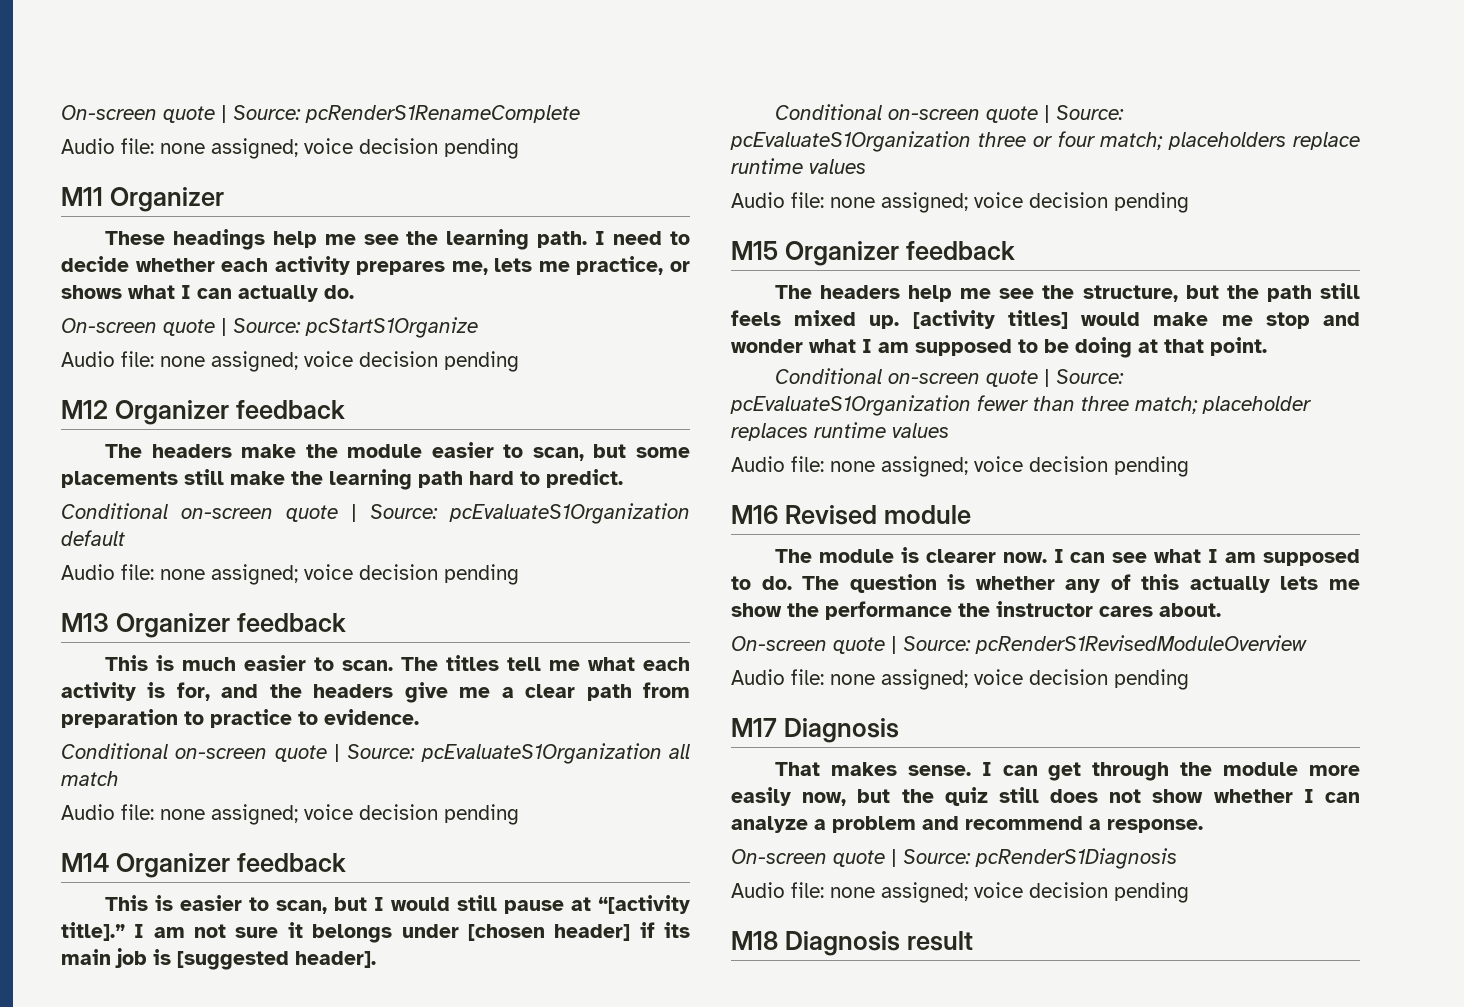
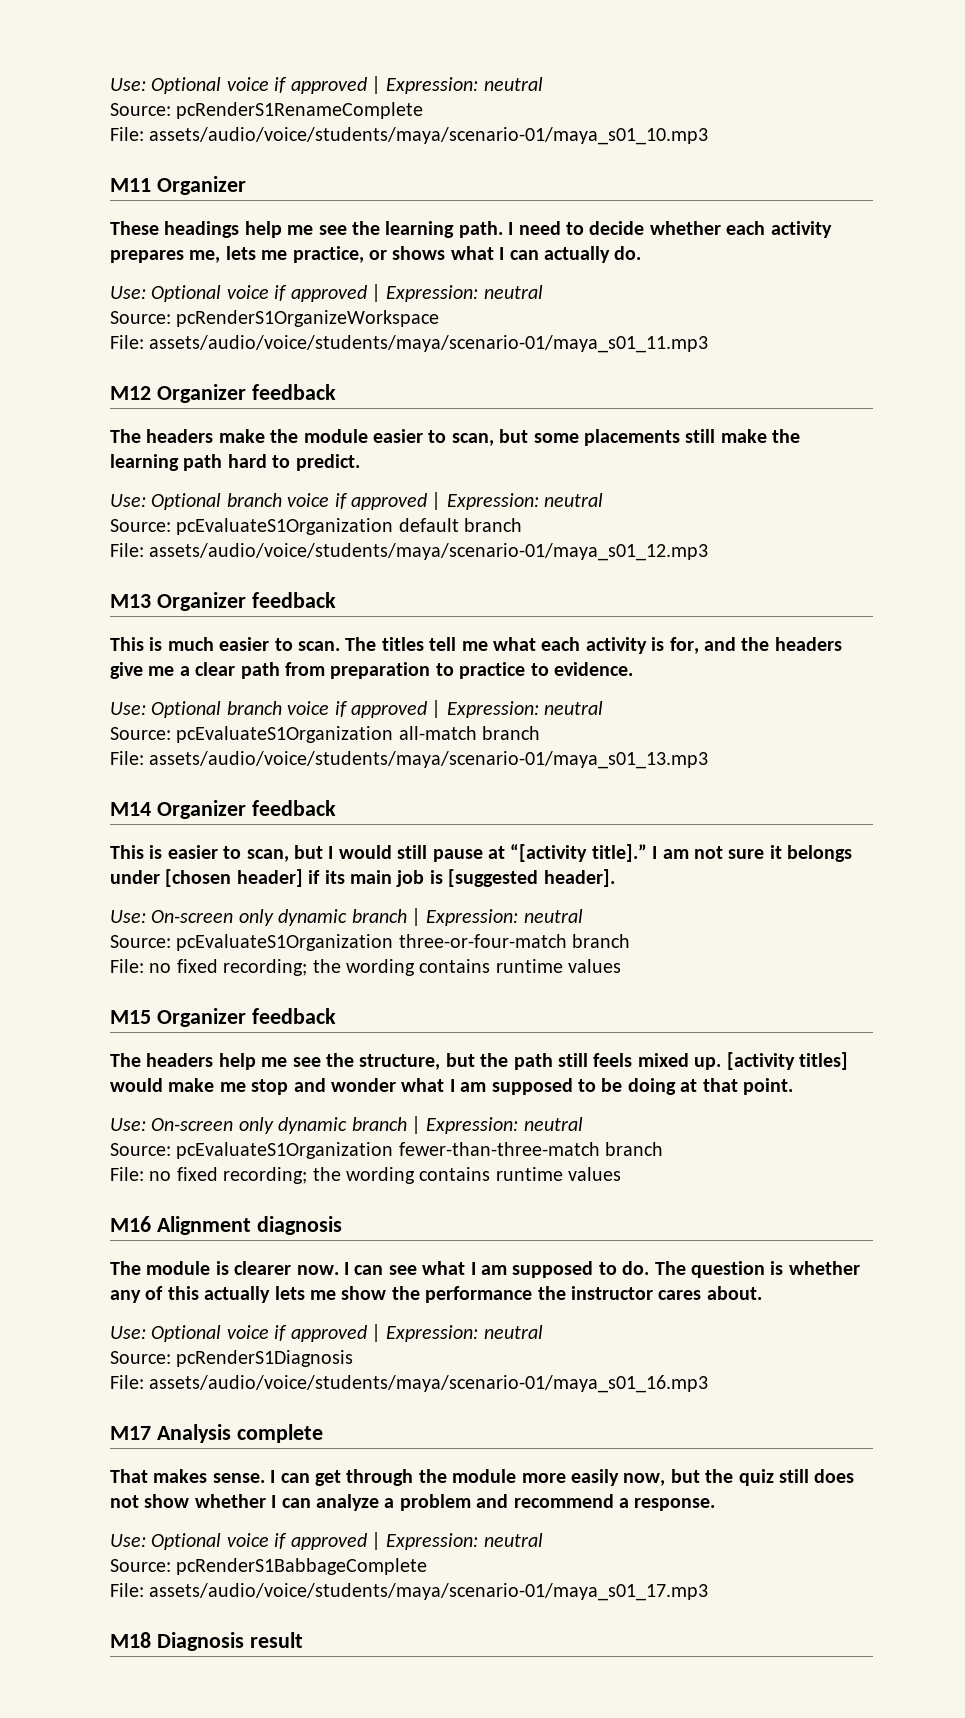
[61,105,580,123] [61,138,519,159] On-screen quote | Source: pcRenderS1RenameComplete // Audio file: none assigned; voice decision pending -> [110,76,543,94] [110,102,424,119] [110,127,709,145] Use: Optional voice if approved | Expression: neutral // Source: pcRenderS1RenameComplete // File: assets/audio/voice/students/maya/scenario-01/maya_s01_10.mp3
[61,317,478,338] [61,351,519,372] On-screen quote | Source: pcStartS1Organize // Audio file: none assigned; voice decision pending -> [110,284,543,302] [110,310,440,327] [110,335,709,353] Use: Optional voice if approved | Expression: neutral // Source: pcRenderS1OrganizeWorkspace // File: assets/audio/voice/students/maya/scenario-01/maya_s01_11.mp3
[61,503,690,524] [61,530,125,546] [61,564,519,585] Conditional on-screen quote | Source: pcEvaluateS1Organization default // Audio file: none assigned; voice decision pending -> [110,492,604,510] [110,518,523,535] [110,543,709,561] Use: Optional branch voice if approved | Expression: neutral // Source: pcEvaluateS1Organization default branch // File: assets/audio/voice/students/maya/scenario-01/maya_s01_12.mp3
[61,743,690,764] [61,771,119,786] [61,804,519,825] Conditional on-screen quote | Source: pcEvaluateS1Organization all match // Audio file: none assigned; voice decision pending -> [110,700,604,718] [110,726,541,743] [110,751,709,769] Use: Optional branch voice if approved | Expression: neutral // Source: pcEvaluateS1Organization all-match branch // File: assets/audio/voice/students/maya/scenario-01/maya_s01_13.mp3
[774,104,1124,123] [730,131,1360,152] [731,158,866,174] [731,192,1189,213] Conditional on-screen quote | Source: pcEvaluateS1Organization three or four match; placeholders replace runtime values // Audio file: none assigned; voice decision pending -> [110,908,583,926] [110,934,631,951] [110,959,622,976] Use: On-screen only dynamic branch | Expression: neutral // Source: pcEvaluateS1Organization three-or-four-match branch // File: no fixed recording; the wording contains runtime values
[774,368,1124,387] [730,395,1312,416] [731,422,949,441] [731,456,1189,477] Conditional on-screen quote | Source: pcEvaluateS1Organization fewer than three match; placeholder replaces runtime values // Audio file: none assigned; voice decision pending -> [110,1116,583,1134] [110,1142,664,1159] [110,1167,622,1184] Use: On-screen only dynamic branch | Expression: neutral // Source: pcEvaluateS1Organization fewer-than-three-match branch // File: no fixed recording; the wording contains runtime values
[784,505,971,525] Revised module -> [156,1216,342,1235] Alignment diagnosis
[731,635,1307,654] [731,669,1189,690] On-screen quote | Source: pcRenderS1RevisedModuleOverview // Audio file: none assigned; voice decision pending -> [110,1324,543,1342] [110,1350,354,1367] [110,1375,709,1393] Use: Optional voice if approved | Expression: neutral // Source: pcRenderS1Diagnosis // File: assets/audio/voice/students/maya/scenario-01/maya_s01_16.mp3
[783,718,899,743] Diagnosis -> [156,1424,323,1443] Analysis complete
[731,848,1177,869] [731,882,1189,903] On-screen quote | Source: pcRenderS1Diagnosis // Audio file: none assigned; voice decision pending -> [110,1532,543,1550] [110,1558,428,1575] [110,1583,709,1601] Use: Optional voice if approved | Expression: neutral // Source: pcRenderS1BabbageComplete // File: assets/audio/voice/students/maya/scenario-01/maya_s01_17.mp3

